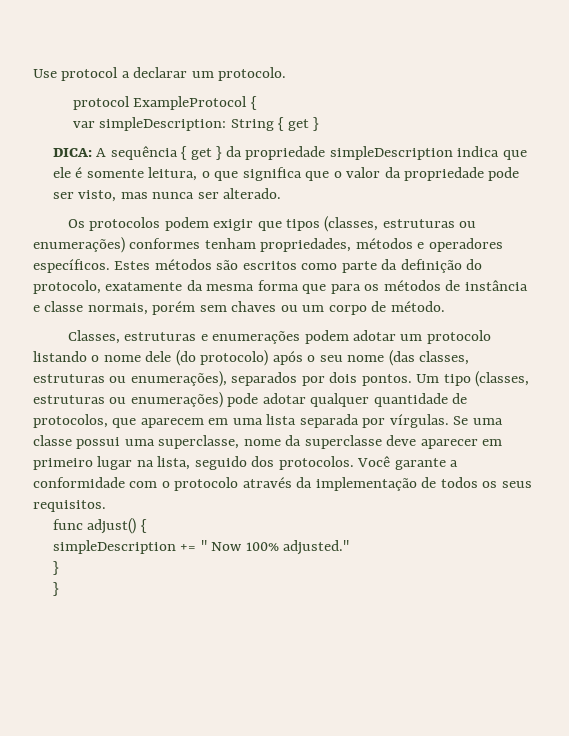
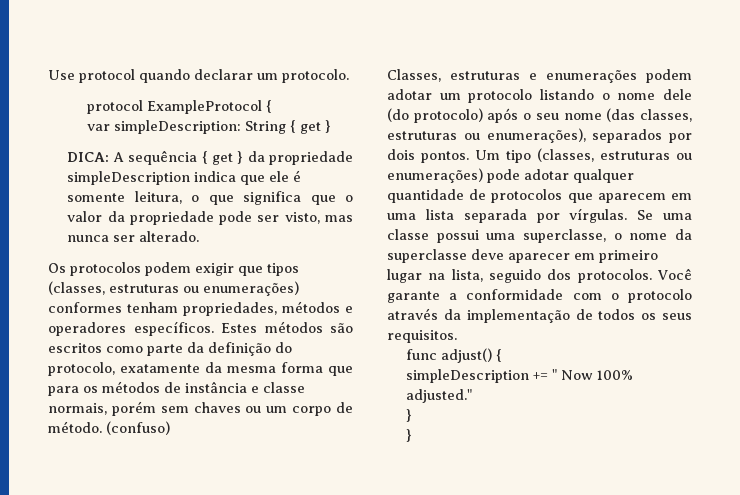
[121,71,130,78] a -> [139,69,190,83] quando
(445, 306) none -> [106,421,170,435] (confuso)
[33,414,108,428] protocolos, -> [491,189,563,203] protocolos
(240, 442) none -> [613,233,622,240] o

